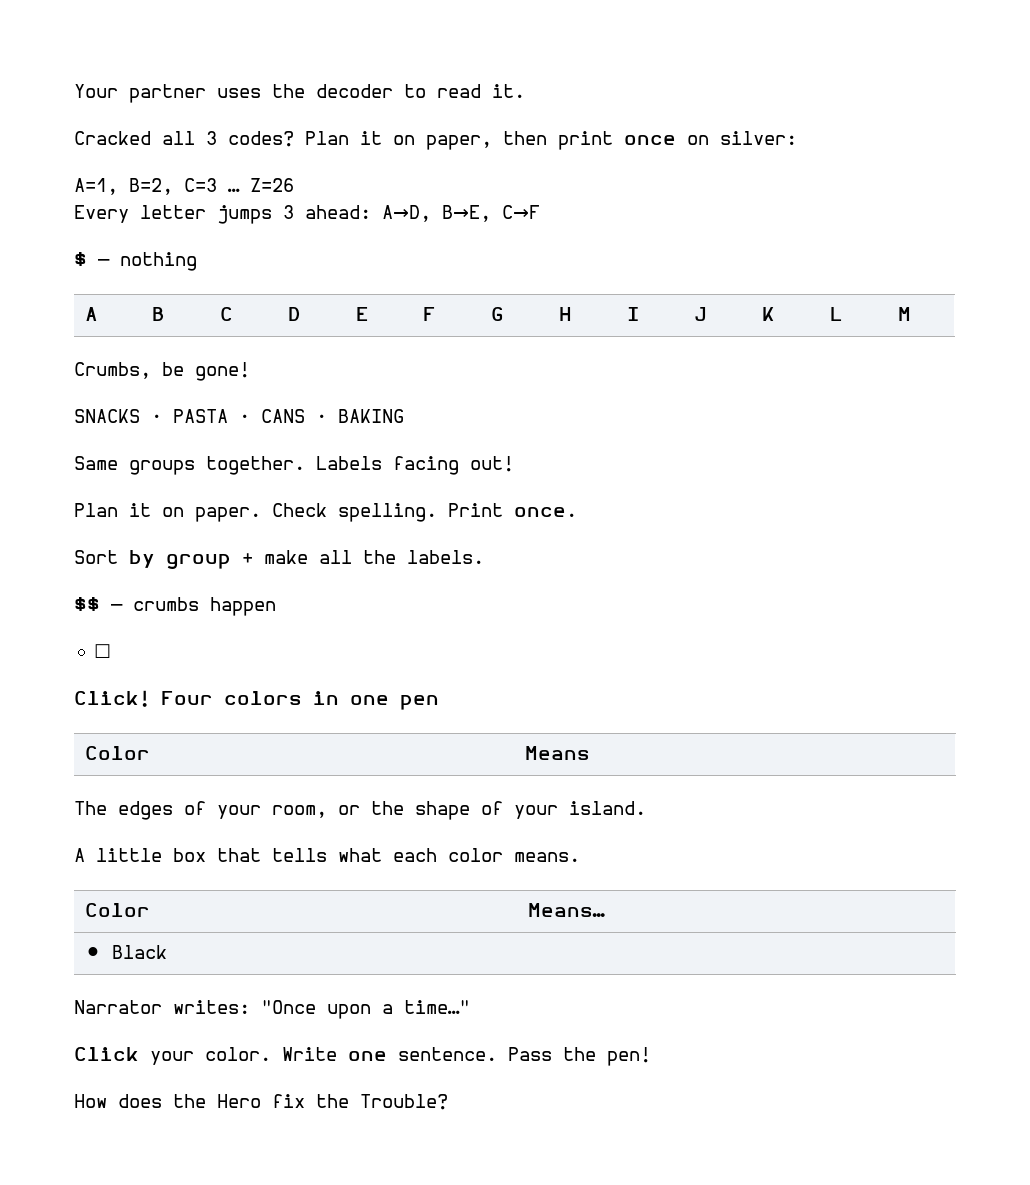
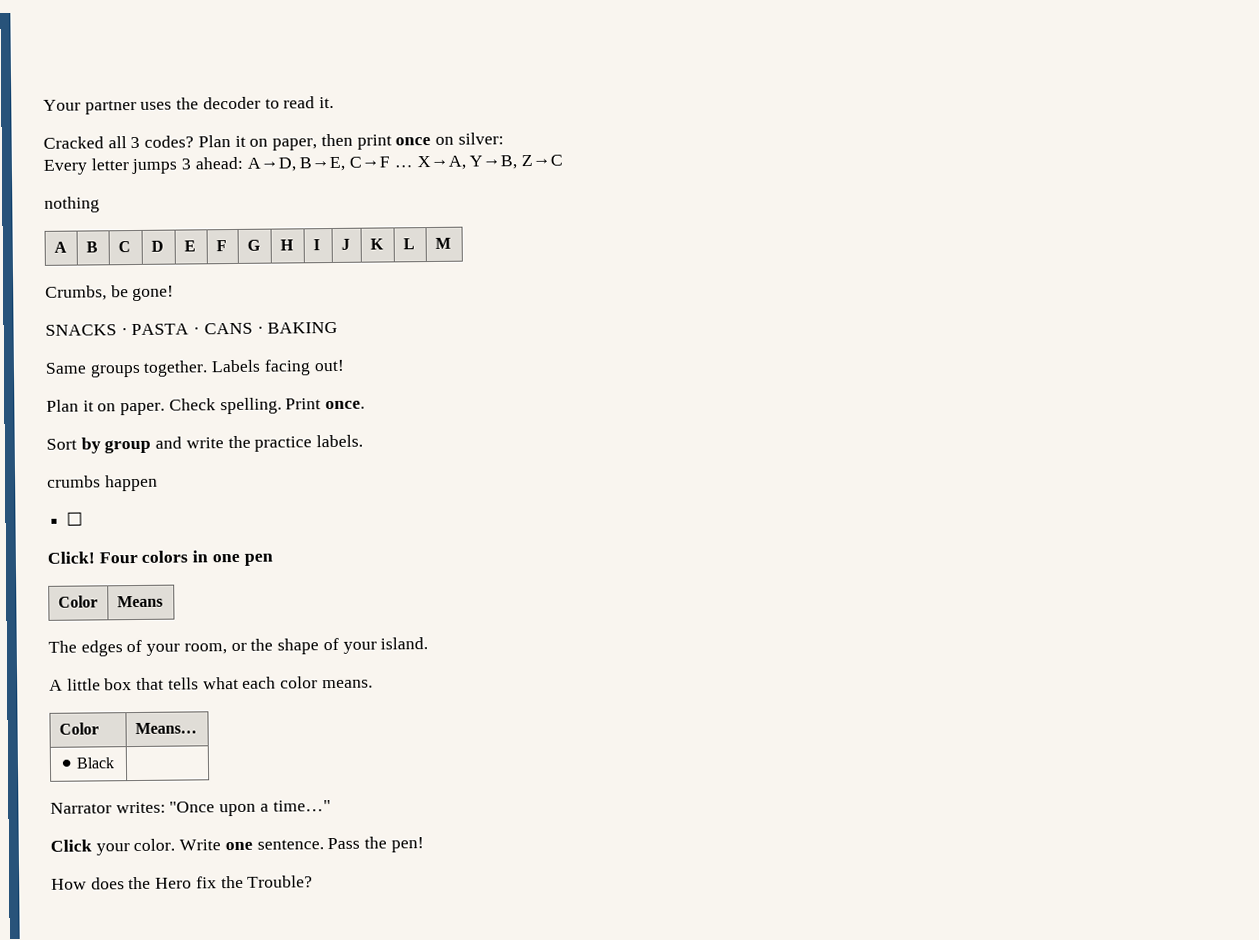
[74,178,294,195] // A=1, B=2, C=3 … Z=26 -> (504, 138) none
[74,252,110,266] // $ — -> [393,154,563,171] … X→A, Y→B, Z→C //
[242,550,396,564] + make all the -> [155,435,313,452] and write the practice
[74,597,123,611] $$ — -> (364, 441) none

